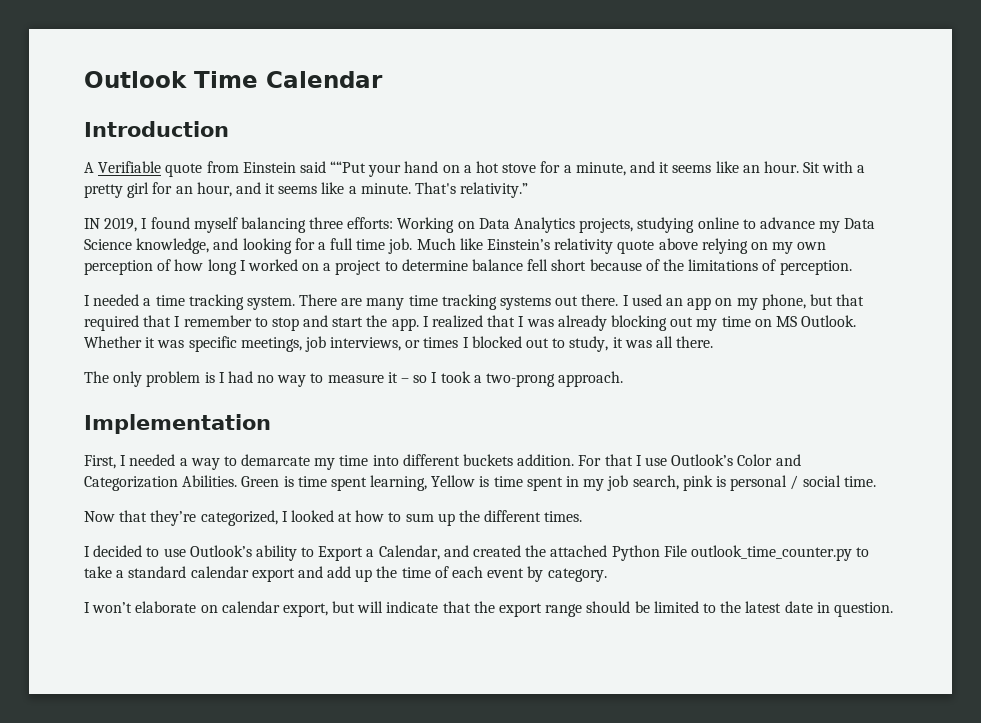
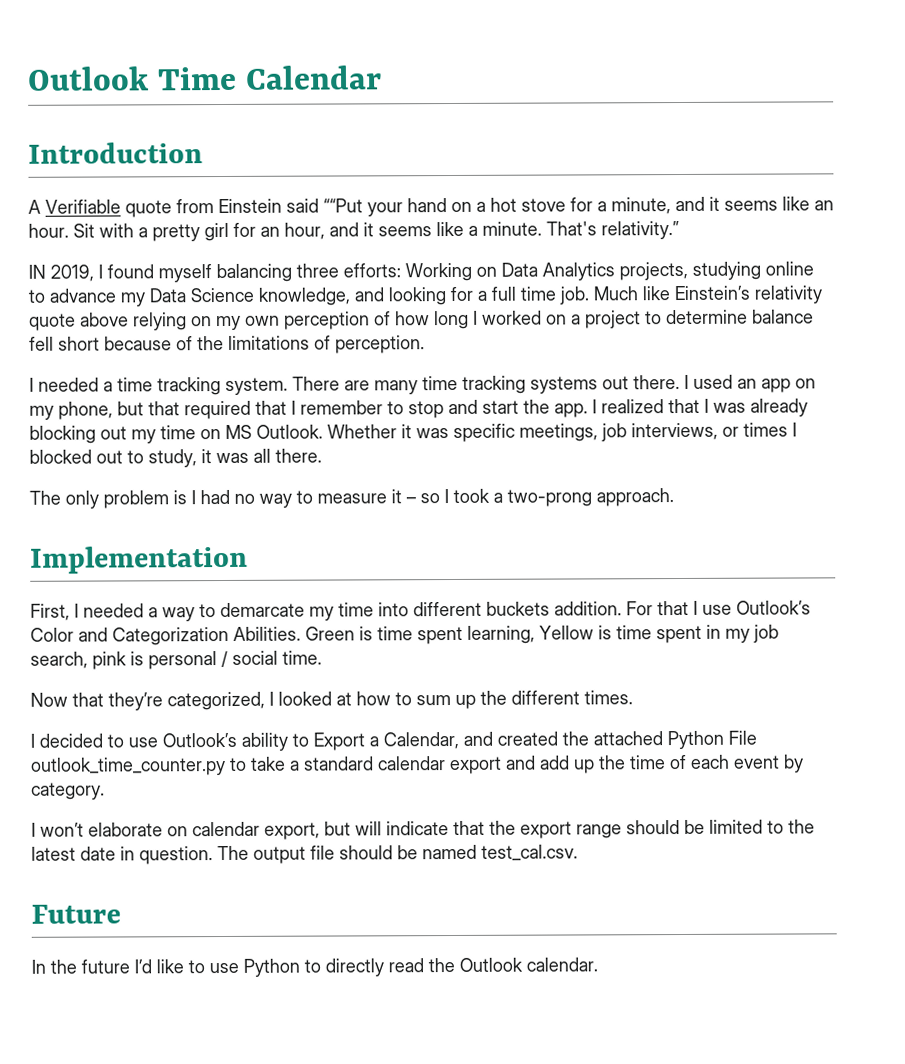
(893, 609) none -> [217,844,578,864] [31,904,121,924] [31,957,598,977] The output file should be named test_cal.csv. // Future // In the future I’d like to use Python to directly read the Outlook calendar.

